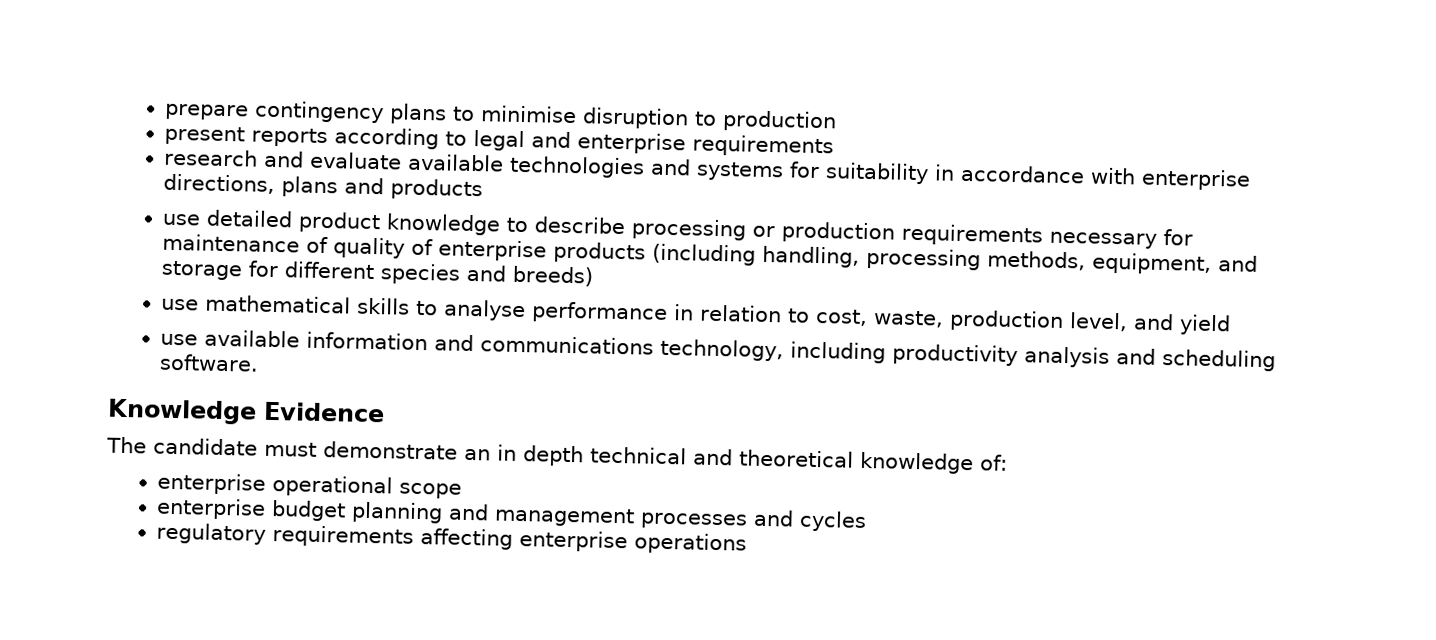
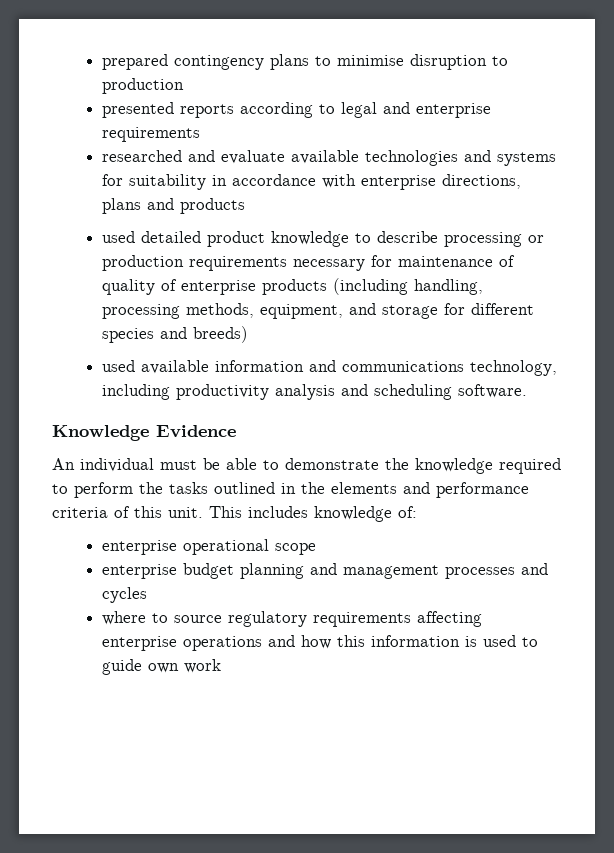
[164,103,250,121] prepare -> [101,54,168,70] prepared
[164,125,246,146] present -> [101,102,174,118] presented
[164,148,259,167] research -> [101,150,182,162] researched
[162,213,202,226] use -> [101,231,135,243] used
[161,294,1232,336] [160,333,199,346] use mathematical skills to analyse performance in relation to cost, waste, production level, and yield // use -> [101,360,135,372] used
[106,436,854,468] The candidate must demonstrate an in depth technical and theoretical -> [52,458,561,474] [52,482,529,498] [52,506,308,518] An individual must be able to demonstrate the knowledge required to perform the tasks outlined in the elements and performance criteria of this unit. This includes
(868, 521) none -> [101,611,222,625] where to source
(748, 543) none -> [267,635,538,649] [101,659,221,675] and how this information is used to guide own work

